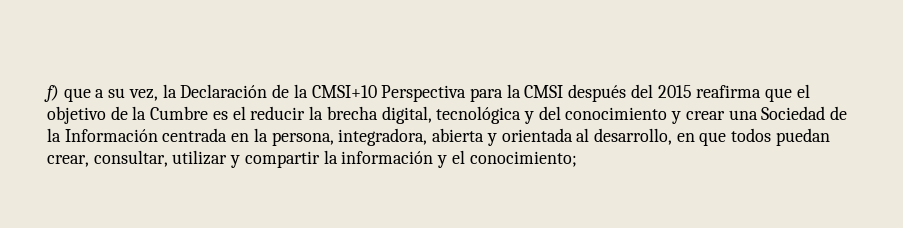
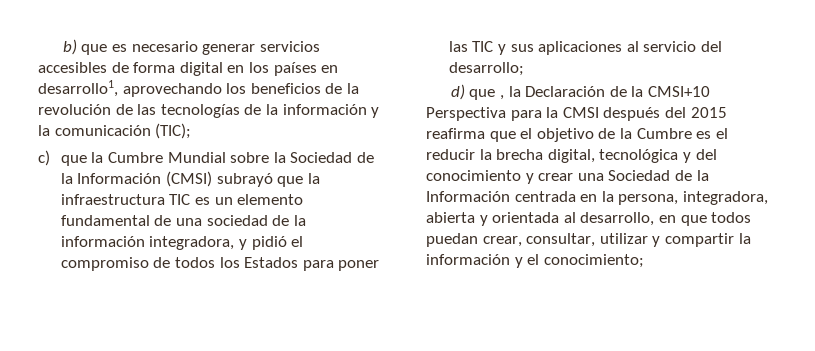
[44,85,158,102] f) que a su vez, -> [62,39,320,55] [38,62,339,76] [38,80,359,97] [38,104,380,118] [38,123,192,139] [38,150,374,166] [60,171,320,187] [60,194,304,205] [60,215,306,226] [60,236,304,250] [60,257,380,271] [448,41,722,55] [448,62,524,76] [450,84,505,100] b) que es necesario generar servicios accesibles de forma digital en los países en desarrollo1, aprovechando los beneficios de la revolución de las tecnologías de la información y la comunicación (TIC); // c) que la Cumbre Mundial sobre la Sociedad de la Información (CMSI) subrayó que la infraestructura TIC es un elemento fundamental de una sociedad de la información integradora, y pidió el compromiso de todos los Estados para poner las TIC y sus aplicaciones al servicio del desarrollo; // d) que ,

